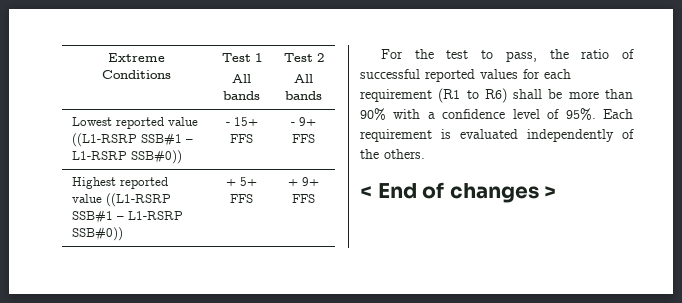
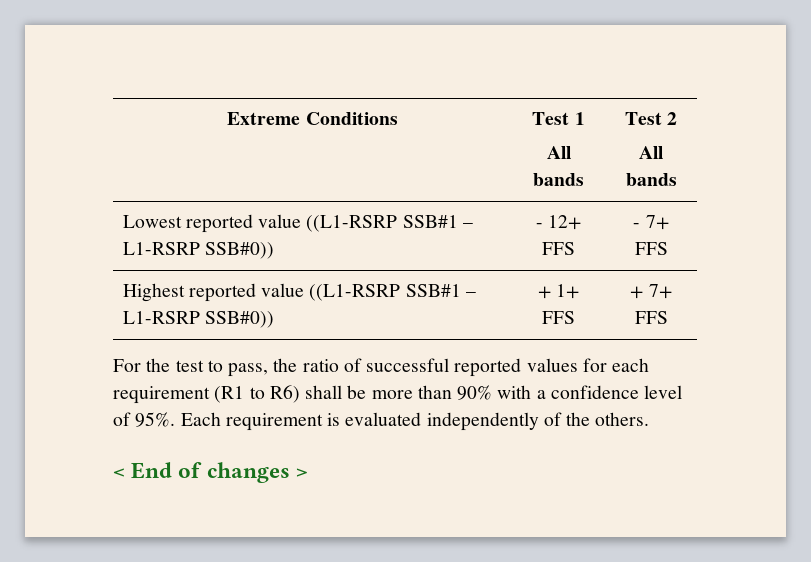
[233,117,258,126] 15+ -> [548,215,582,230] 12+
[299,117,316,126] 9+ -> [645,215,669,230] 7+
[240,177,257,186] 5+ -> [556,284,580,299] 1+
[302,177,319,186] 9+ -> [648,284,672,299] 7+

